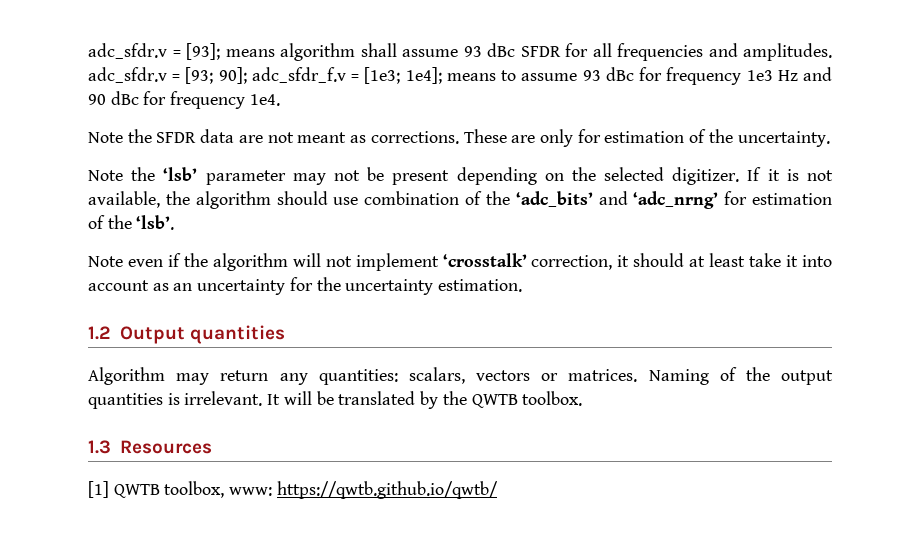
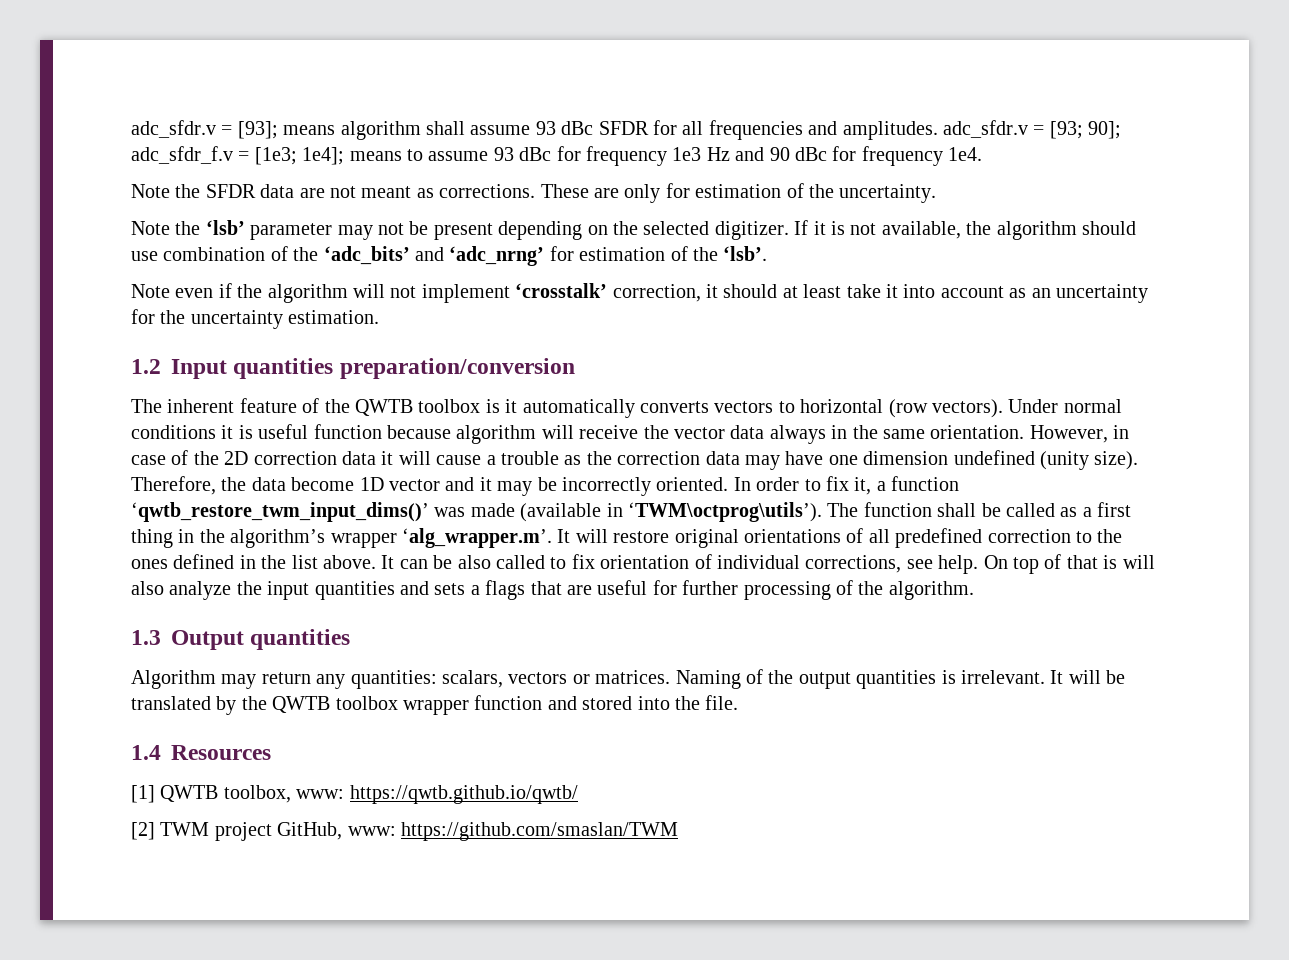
(111, 333) none -> [171,358,575,379] [131,398,1122,418] [131,424,1130,444] [131,450,1139,470] [131,476,960,496] [131,502,1132,522] [131,528,1123,548] [131,554,1155,574] [131,580,974,600] [131,630,161,645] Input quantities preparation/conversion // The inherent feature of the QWTB toolbox is it automatically converts vectors to horizontal (row vectors). Under normal conditions it is useful function because algorithm will receive the vector data always in the same orientation. However, in case of the 2D correction data it will cause a trouble as the correction data may have one dimension undefined (unity size). Therefore, the data become 1D vector and it may be incorrectly oriented. In order to fix it, a function ‘qwtb_restore_twm_input_dims()’ was made (available in ‘TWM\octprog\utils’). The function shall be called as a first thing in the algorithm’s wrapper ‘alg_wrapper.m’. It will restore original orientations of all predefined correction to the ones defined in the list above. It can be also called to fix orientation of individual corrections, see help. On top of that is will also analyze the input quantities and sets a flags that are useful for further processing of the algorithm. // 1.3
[522,391,583,406] [88,440,111,454] toolbox. // 1.3 -> [335,695,739,715] [131,745,161,760] toolbox wrapper function and stored into the file. // 1.4
(498, 490) none -> [131,822,678,841] // [2] TWM project GitHub, www: https://github.com/smaslan/TWM

